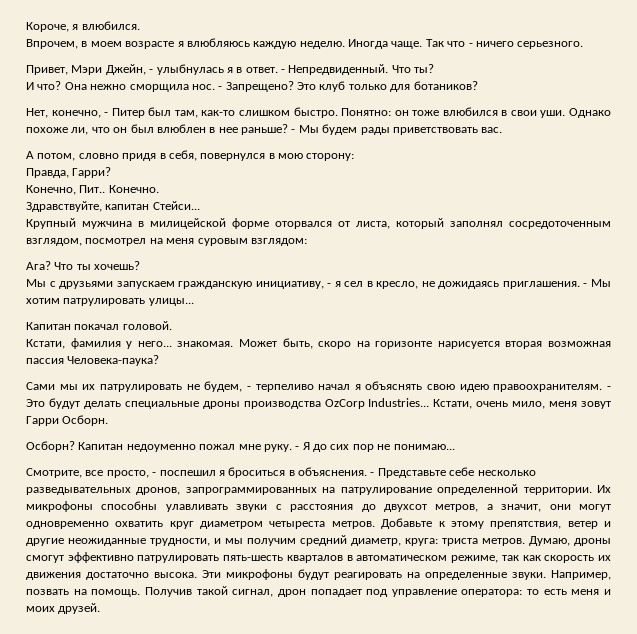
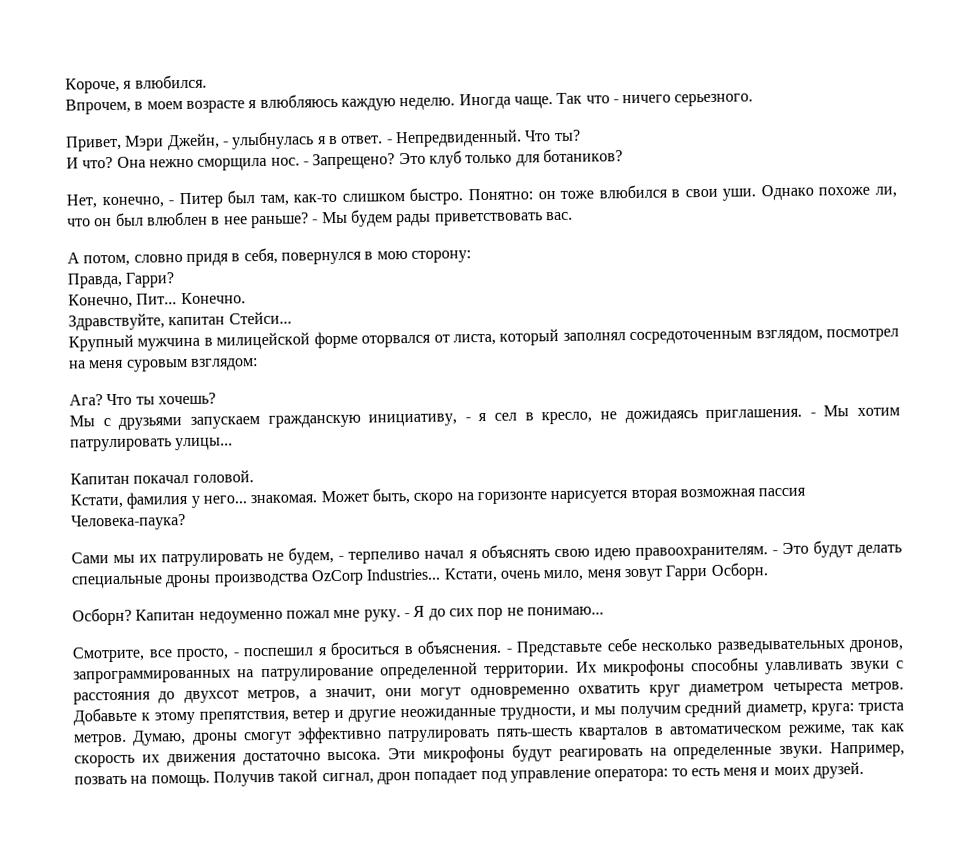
[79,185,106,193] Пит.. -> [136,293,178,305] Пит...

